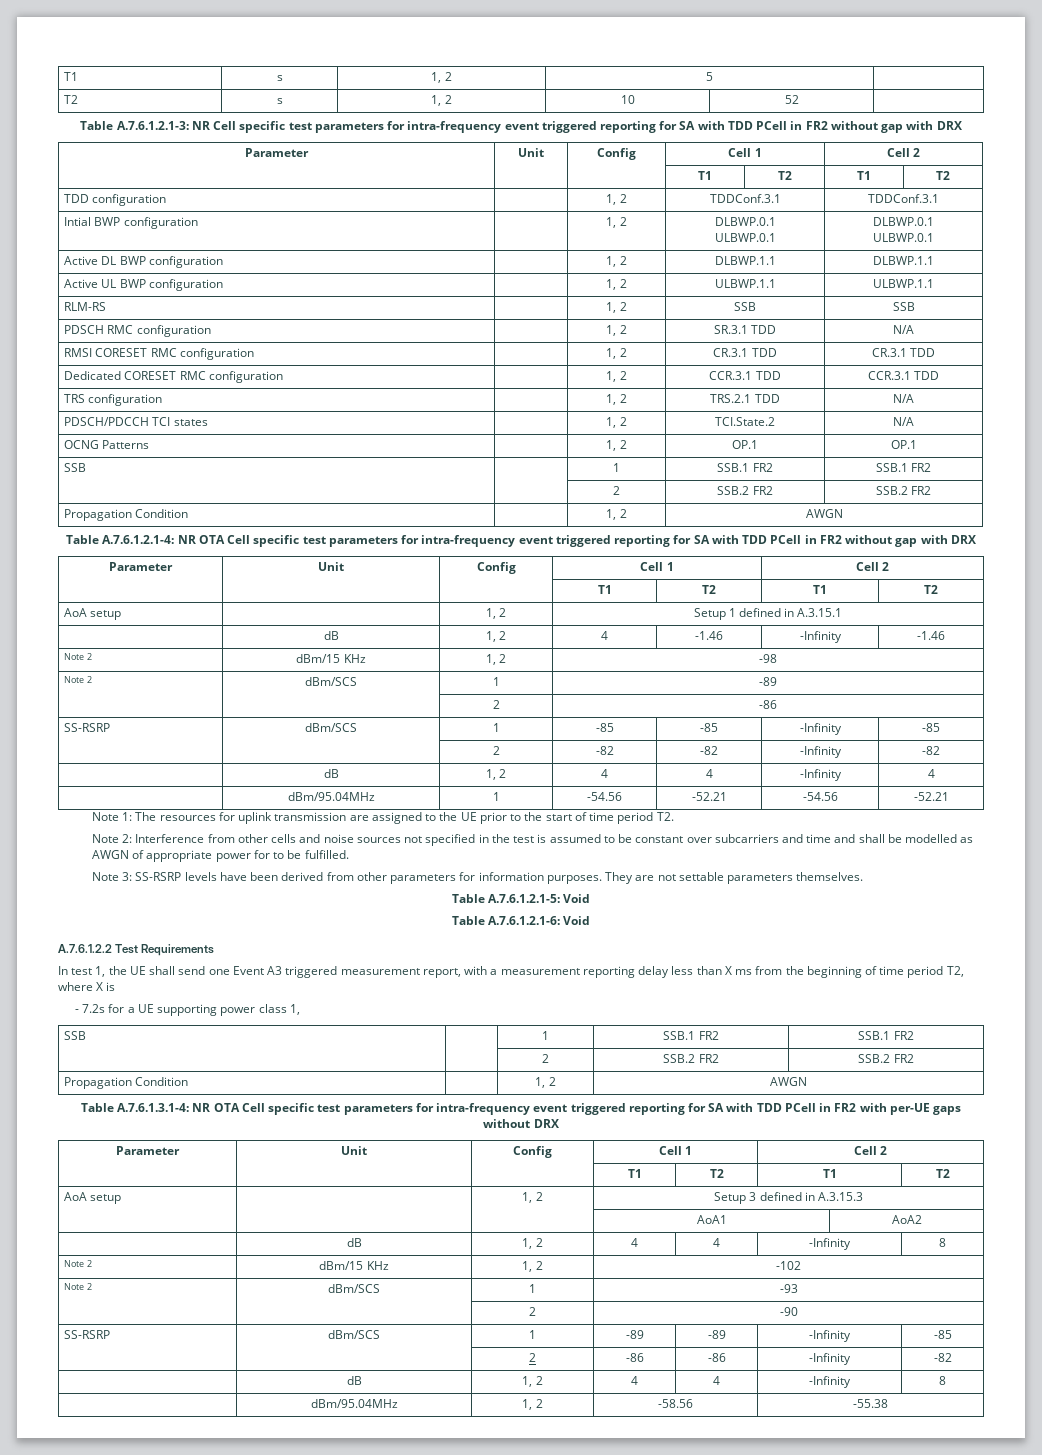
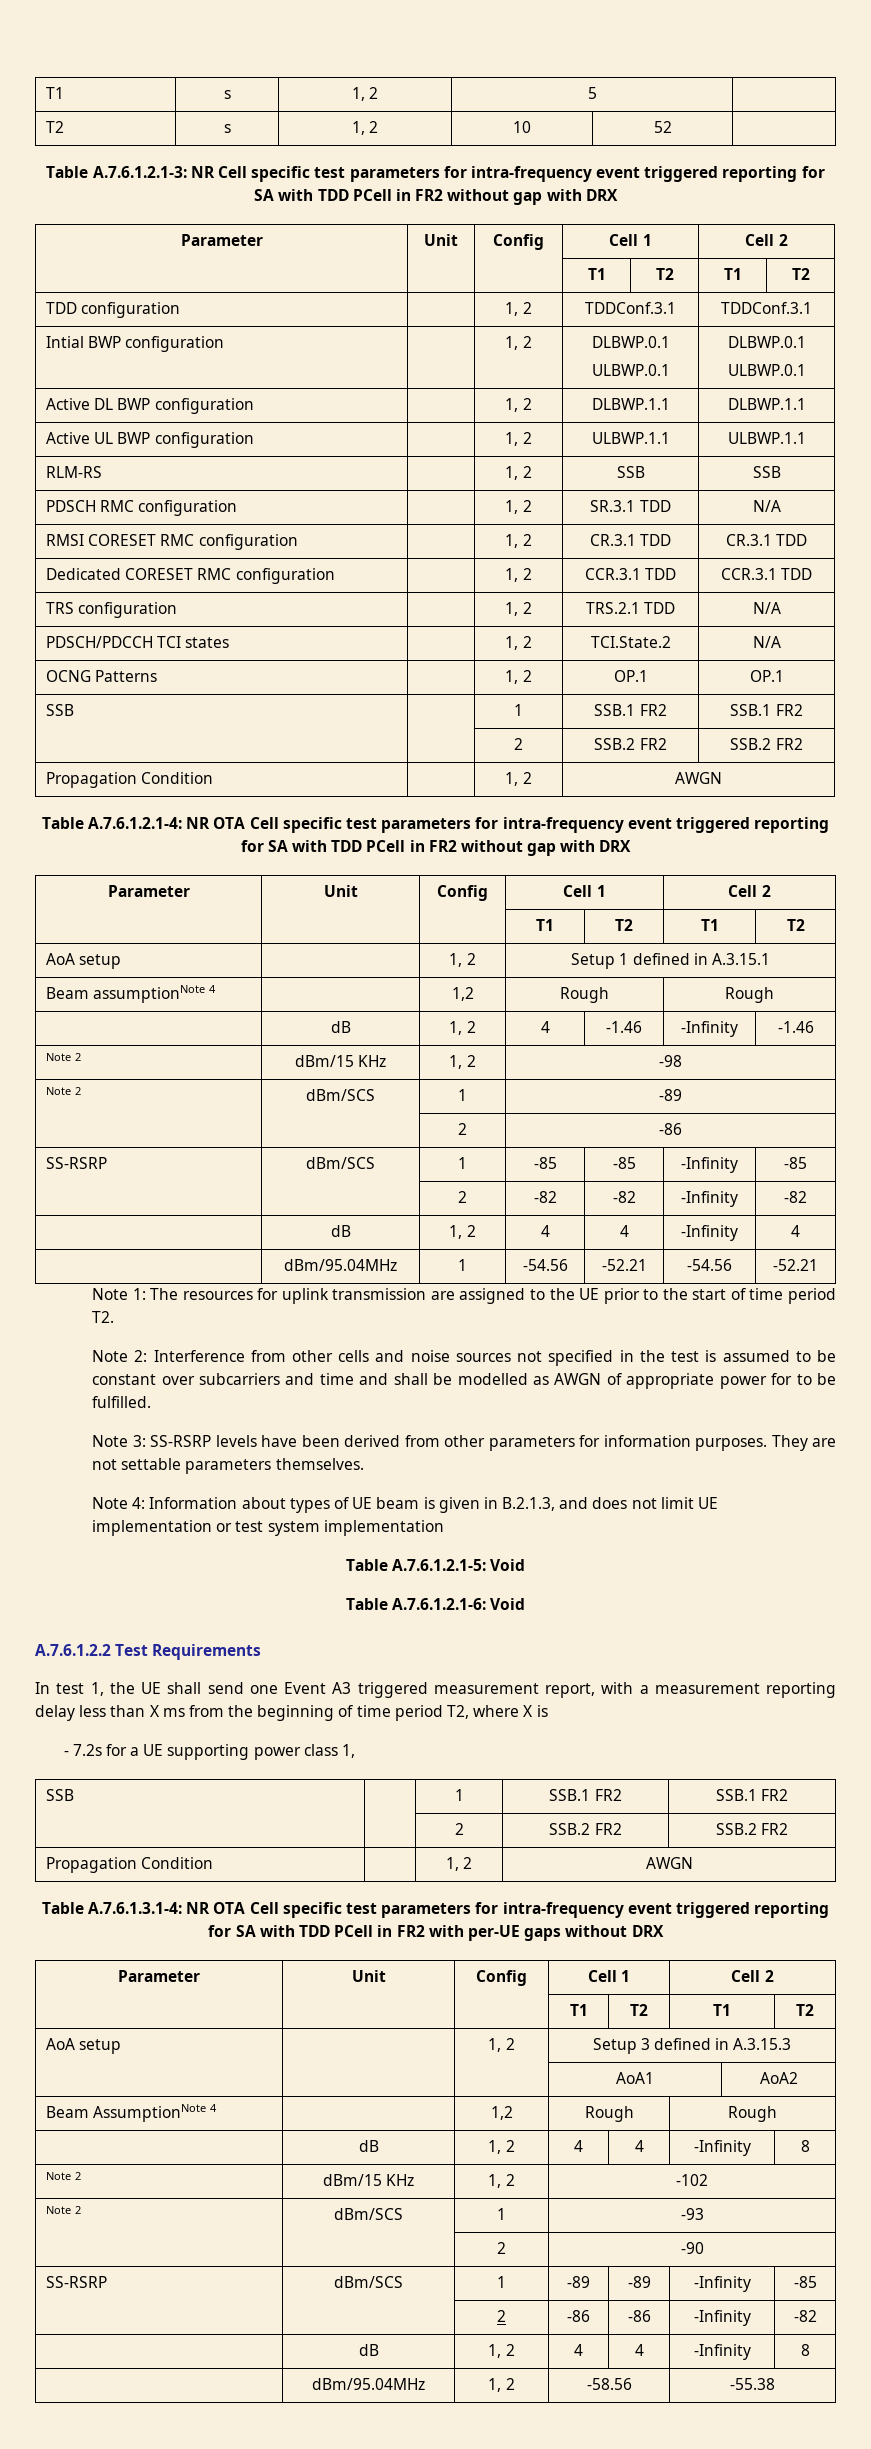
(843, 612) none -> [46,985,217,1003] [451,987,474,1001] [560,987,609,1003] [725,987,774,1003] // Beam assumptionNote 4 | | 1,2 | Rough | Rough
(864, 876) none -> [92,1497,719,1513] [92,1520,444,1536] // Note 4: Information about types of UE beam is given in B.2.1.3, and does not limit UE implementation or test system implementation
(922, 1219) none -> [46,2104,218,2122] [490,2106,513,2120] [584,2106,634,2122] [728,2106,777,2122] // Beam AssumptionNote 4 | | 1,2 | Rough | Rough

